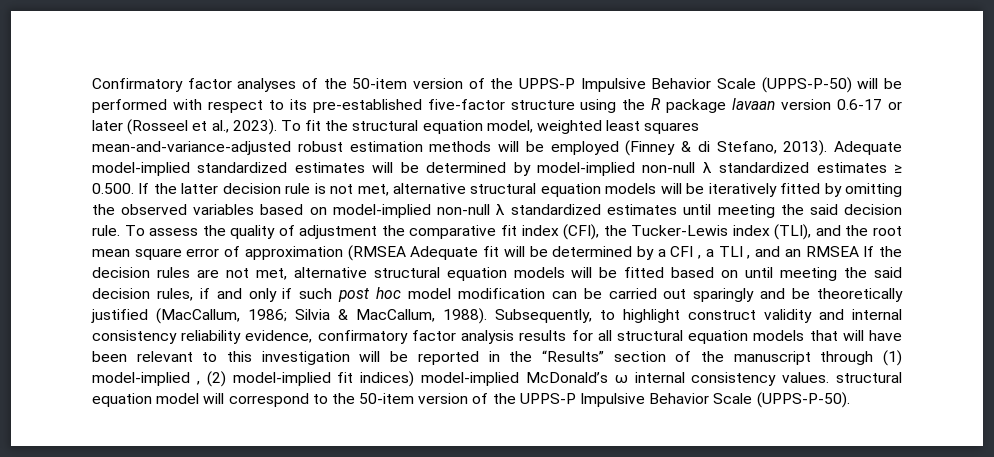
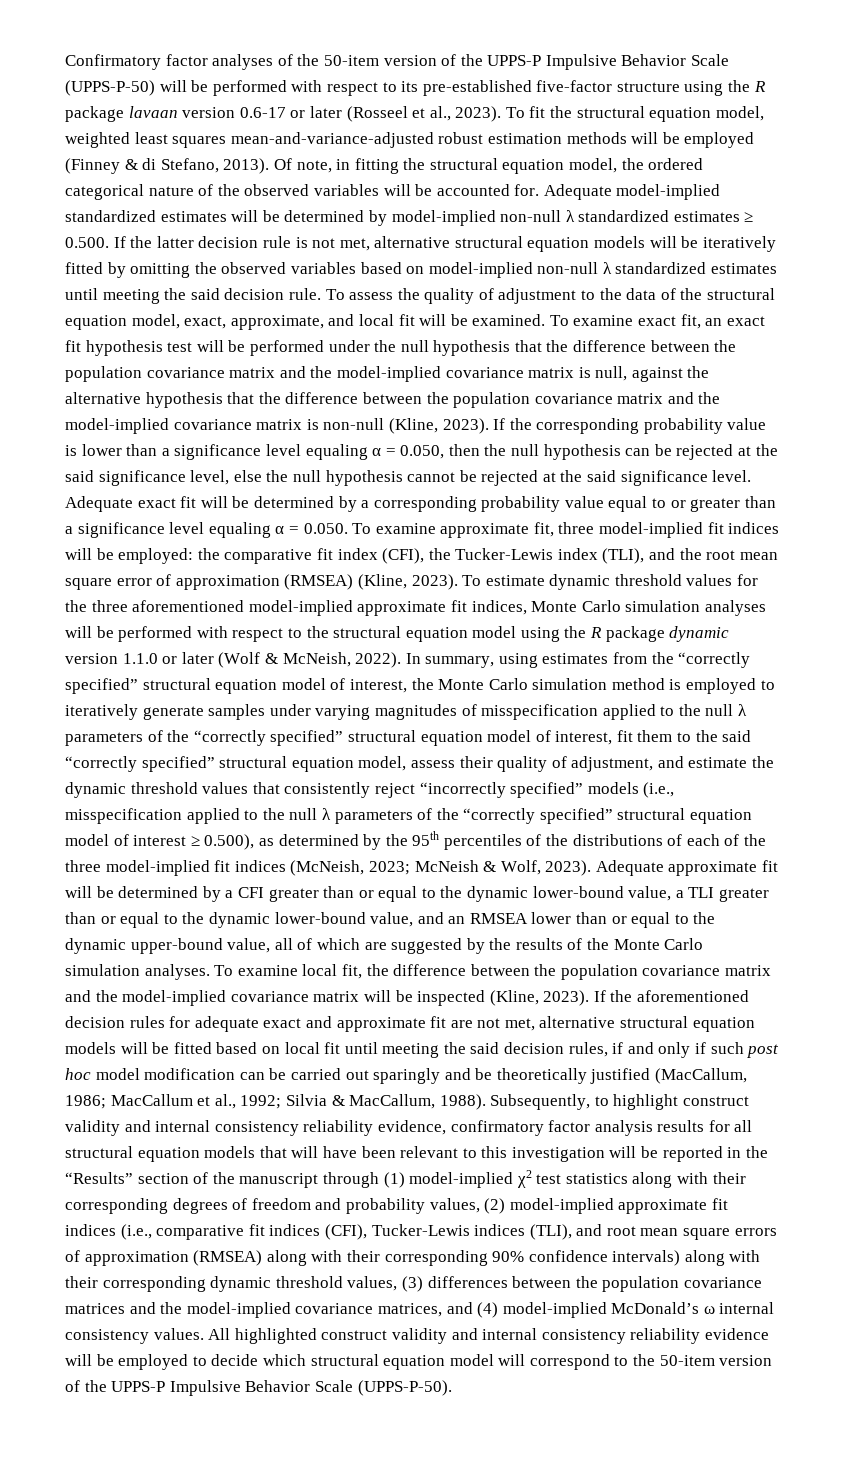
(828, 148) none -> [273,158,704,174] [65,184,540,200] Of note, in fitting the structural equation model, the ordered categorical nature of the observed variables will be accounted for.
(378, 232) none -> [581,288,776,300] [65,314,765,330] [65,340,737,356] [65,366,710,382] [65,392,721,408] [65,418,767,434] [65,444,778,460] [65,470,752,486] [65,496,776,512] [65,522,780,538] [65,548,194,564] to the data of the structural equation model, exact, approximate, and local fit will be examined. To examine exact fit, an exact fit hypothesis test will be performed under the null hypothesis that the difference between the population covariance matrix and the model-implied covariance matrix is null, against the alternative hypothesis that the difference between the population covariance matrix and the model-implied covariance matrix is non-null (Kline, 2023). If the corresponding probability value is lower than a significance level equaling α = 0.050, then the null hypothesis can be rejected at the said significance level, else the null hypothesis cannot be rejected at the said significance level. Adequate exact fit will be determined by a corresponding probability value equal to or greater than a significance level equaling α = 0.050. To examine approximate fit, three model-implied fit indices will be employed:
[347,245,479,261] (RMSEA Adequate -> [284,574,759,590] [65,600,766,616] [65,626,730,642] [65,652,751,668] [65,678,775,694] [65,704,748,720] [65,730,752,746] [65,756,775,772] [65,782,675,798] [65,808,753,824] [65,831,767,850] [65,860,758,876] (RMSEA) (Kline, 2023). To estimate dynamic threshold values for the three aforementioned model-implied approximate fit indices, Monte Carlo simulation analyses will be performed with respect to the structural equation model using the R package dynamic version 1.1.0 or later (Wolf & McNeish, 2022). In summary, using estimates from the “correctly specified” structural equation model of interest, the Monte Carlo simulation method is employed to iteratively generate samples under varying magnitudes of misspecification applied to the null λ parameters of the “correctly specified” structural equation model of interest, fit them to the said “correctly specified” structural equation model, assess their quality of adjustment, and estimate the dynamic threshold values that consistently reject “incorrectly specified” models (i.e., misspecification applied to the null λ parameters of the “correctly specified” structural equation model of interest ≥ 0.500), as determined by the 95th percentiles of the distributions of each of the three model-implied fit indices (McNeish, 2023; McNeish & Wolf, 2023). Adequate approximate
[697,246,903,259] , a TLI , and an RMSEA If the -> [268,886,770,902] [65,912,716,928] [65,938,704,954] [65,964,772,980] [65,990,750,1006] greater than or equal to the dynamic lower-bound value, a TLI greater than or equal to the dynamic lower-bound value, and an RMSEA lower than or equal to the dynamic upper-bound value, all of which are suggested by the results of the Monte Carlo simulation analyses. To examine local fit, the difference between the population covariance matrix and the model-implied covariance matrix will be inspected (Kline, 2023). If the aforementioned
(190, 272) none -> [169,1016,447,1032] for adequate exact and approximate fit
(739, 274) none -> [284,1042,341,1054] local fit
(287, 315) none -> [110,1094,282,1109] MacCallum et al., 1992;
[195,371,415,387] , (2) model-implied fit indices) -> [516,1170,746,1188] [65,1198,728,1214] [65,1224,777,1240] [65,1250,761,1266] [65,1276,762,1292] [65,1302,499,1318] χ2 test statistics along with their corresponding degrees of freedom and probability values, (2) model-implied approximate fit indices (i.e., comparative fit indices (CFI), Tucker-Lewis indices (TLI), and root mean square errors of approximation (RMSEA) along with their corresponding 90% confidence intervals) along with their corresponding dynamic threshold values, (3) differences between the population covariance matrices and the model-implied covariance matrices, and (4)
(830, 377) none -> [208,1328,769,1344] [65,1354,306,1370] All highlighted construct validity and internal consistency reliability evidence will be employed to decide which

